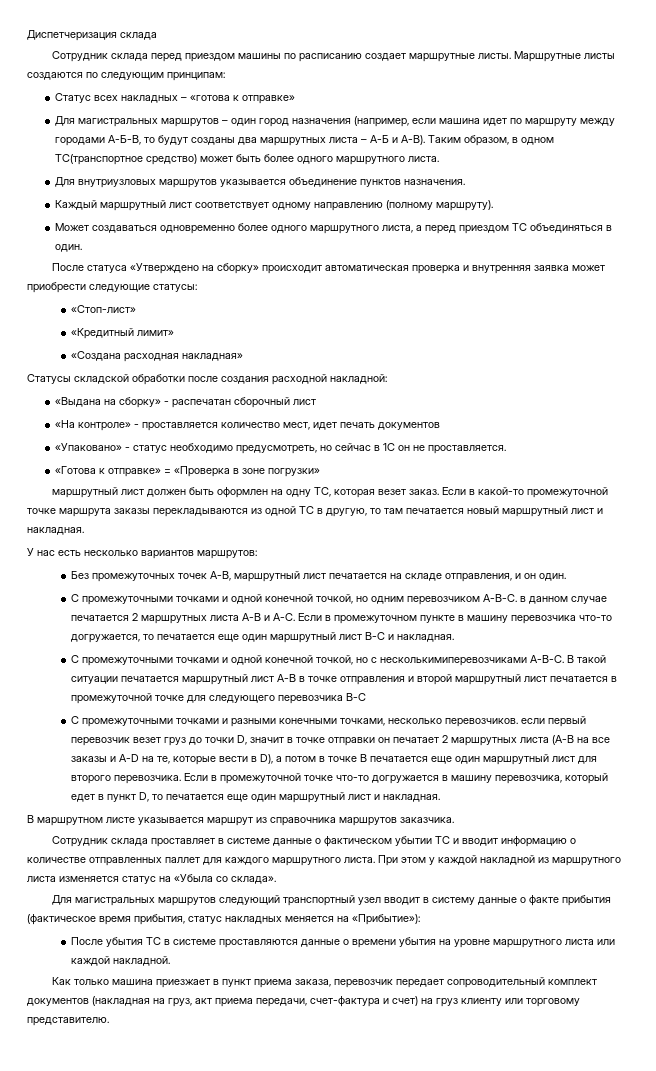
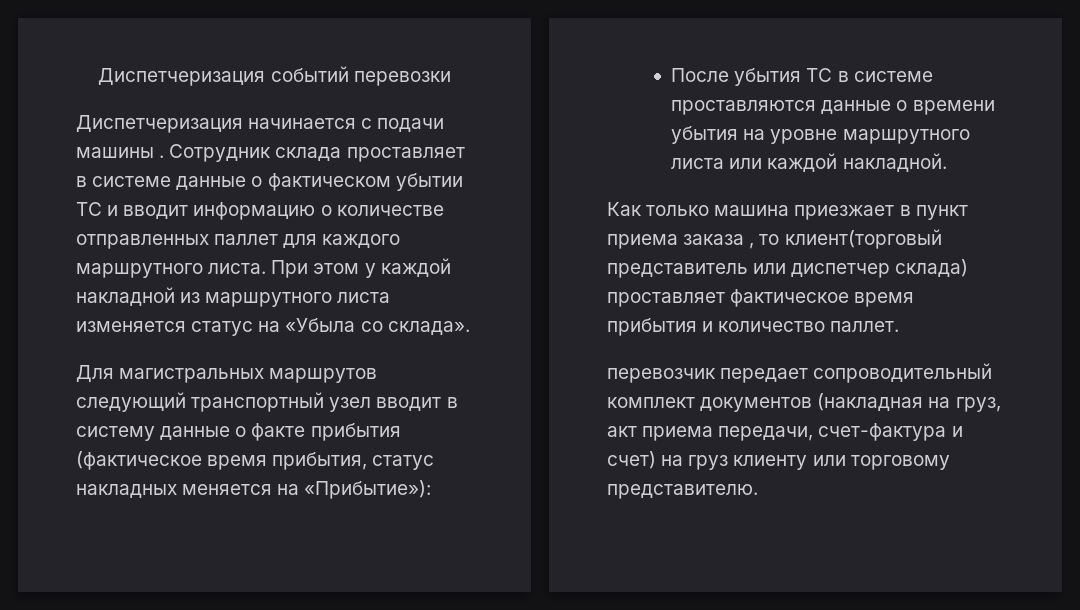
[27,30,157,41] [52,51,616,62] [27,72,225,81] [55,93,296,104] [55,116,616,127] [55,135,555,146] [55,154,440,165] [55,177,466,188] [55,200,494,211] [55,223,613,234] [55,244,83,252] [52,263,606,274] [27,282,197,293] [71,305,137,313] [71,328,175,339] [71,351,244,362] [27,374,387,385] [55,397,317,408] [55,420,441,431] [55,443,507,454] [55,466,321,477] [52,487,609,498] [27,506,603,517] [27,527,84,535] [27,548,257,559] [71,571,567,582] [71,594,608,605] [71,613,613,624] [71,632,455,643] [71,655,607,666] [71,674,618,685] [71,693,367,704] [71,716,587,727] [71,735,611,746] [71,754,598,765] [71,773,609,784] [71,792,441,803] [27,815,454,826] Диспетчеризация склада // Сотрудник склада перед приездом машины по расписанию создает маршрутные листы. Маршрутные листы создаются по следующим принципам: // Статус всех накладных – «готова к отправке» // Для магистральных маршрутов – один город назначения (например, если машина идет по маршруту между городами А-Б-В, то будут созданы два маршрутных листа – А-Б и А-В). Таким образом, в одном ТС(транспортное средство) может быть более одного маршрутного листа. // Для внутриузловых маршрутов указывается объединение пунктов назначения. // Каждый маршрутный лист соответствует одному направлению (полному маршруту). // Может создаваться одновременно более одного маршрутного листа, а перед приездом ТС объединяться в один. // После статуса «Утверждено на сборку» происходит автоматическая проверка и внутренняя заявка может приобрести следующие статусы: // «Стоп-лист» // «Кредитный лимит» // «Создана расходная накладная» // Статусы складской обработки после создания расходной накладной: // «Выдана на сборку» - распечатан сборочный лист // «На контроле» - проставляется количество мест, идет печать документов // «Упаковано» - статус необходимо предусмотреть, но сейчас в 1С он не проставляется. // «Готова к отправке» = «Проверка в зоне погрузки» // маршрутный лист должен быть оформлен на одну ТС, которая везет заказ. Если в какой-то промежуточной точке маршрута заказы перекладываются из одной ТС в другую, то там печатается новый маршрутный лист и накладная. // У нас есть несколько вариантов маршрутов: // Без промежуточных точек А-В, маршрутный лист печатается на складе отправления, и он один. // С промежуточными точками и одной конечной точкой, но одним перевозчиком А-В-С. в данном случае печатается 2 маршрутных листа А-В и А-С. Если в промежуточном пункте в машину перевозчика что-то догружается, то печатается еще один маршрутный лист В-С и накладная. // С промежуточными точками и одной конечной точкой, но с несколькимиперевозчиками А-В-С. В такой ситуации печатается маршрутный лист А-В в точке отправления и второй маршрутный лист печатается в промежуточной точке для следующего перевозчика В-С // С промежуточными точками и разными конечными точками, несколько перевозчиков. если первый перевозчик везет груз до точки D, значит в точке отправки он печатает 2 маршрутных листа (А-В на все заказы и А-D на те, которые вести в D), а потом в точке В печатается еще один маршрутный лист для второго перевозчика. Если в промежуточной точке что-то догружается в машину перевозчика, который едет в пункт D, то печатается еще один маршрутный лист и накладная. // В маршрутном листе указывается маршрут из справочника маршрутов заказчика. // -> [98,66,451,86] [76,115,445,133] [76,147,165,158] Диспетчеризация событий перевозки // Диспетчеризация начинается с подачи машины .
[295,979,332,987] заказа, -> [683,229,942,249] [607,259,969,278] [607,289,915,307] [607,318,900,336] заказа , то клиент(торговый представитель или диспетчер склада) проставляет фактическое время прибытия и количество паллет. //

